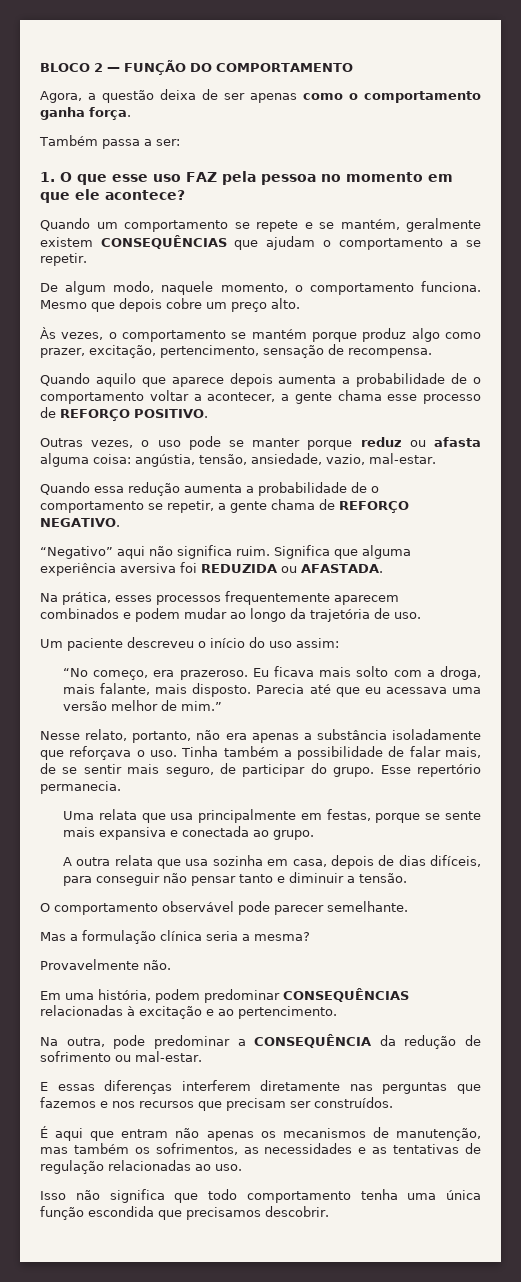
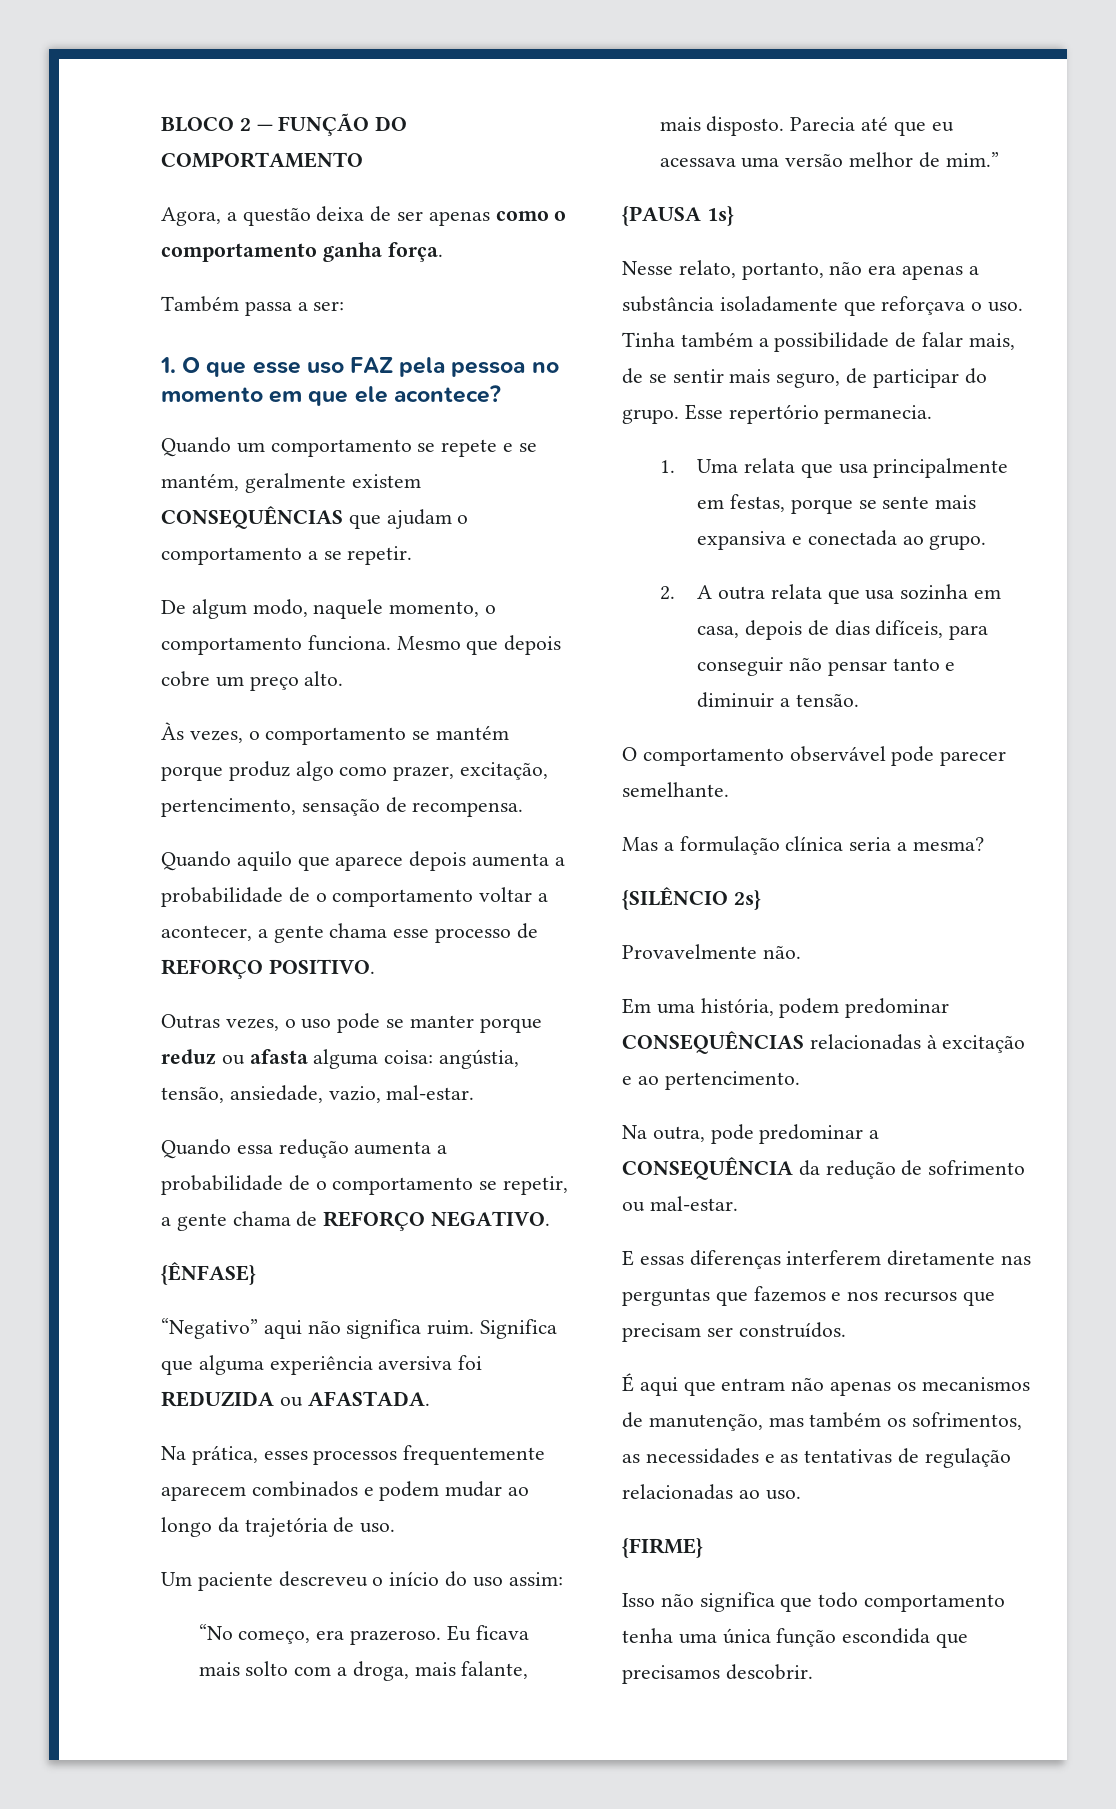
(120, 522) none -> [161,1262,256,1285] // {ÊNFASE}
(223, 706) none -> [622,206,734,226] // {PAUSA 1s}
(121, 787) none -> [659,460,675,473] 1.
(315, 835) none -> [659,586,675,600] 2.
(310, 936) none -> [622,887,761,910] // {SILÊNCIO 2s}
(242, 1167) none -> [622,1538,703,1558] // {FIRME}

